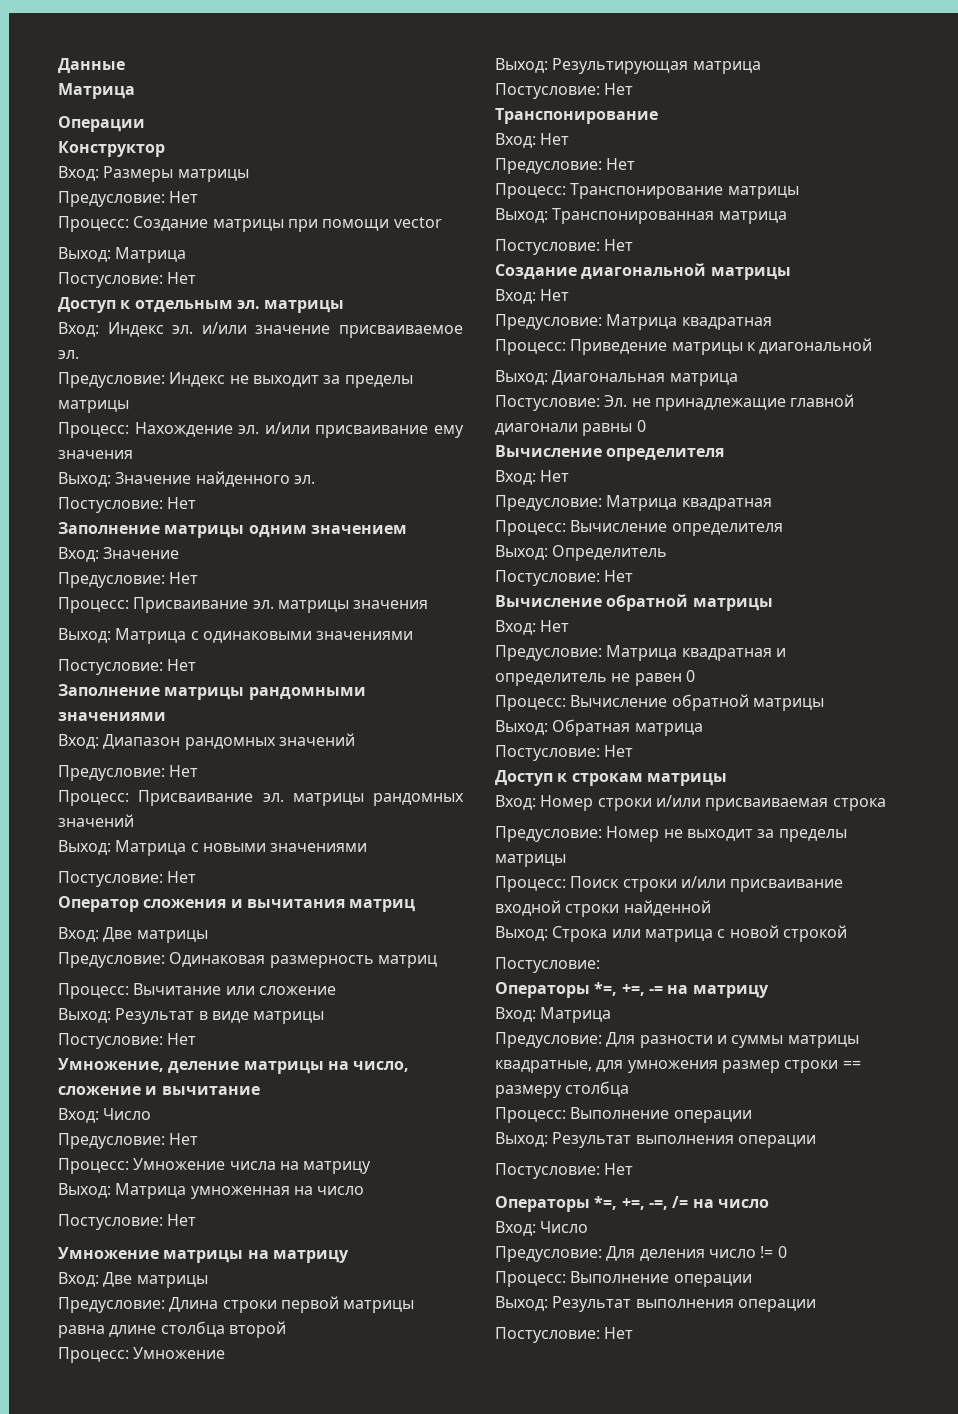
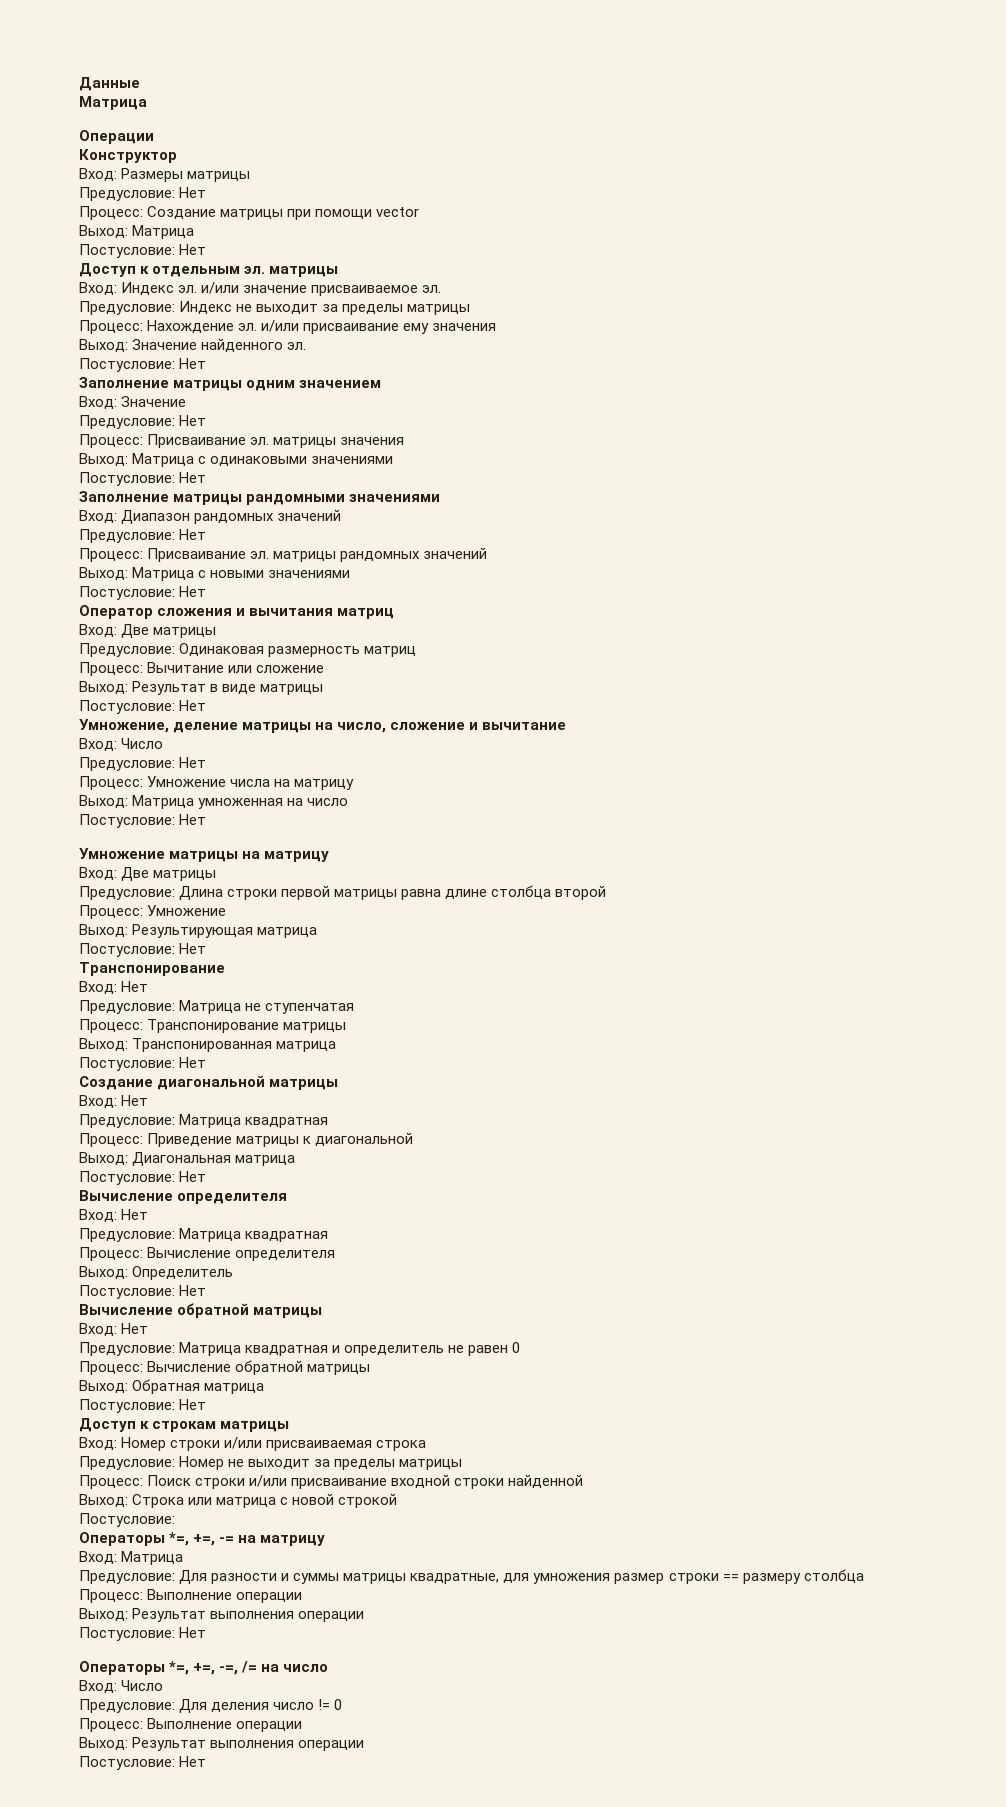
[606,158,636,170] Нет -> [179,1000,355,1014] Матрица не ступенчатая
[604,394,855,411] [495,420,646,436] Эл. не принадлежащие главной диагонали равны 0 -> [179,1171,207,1182] Нет

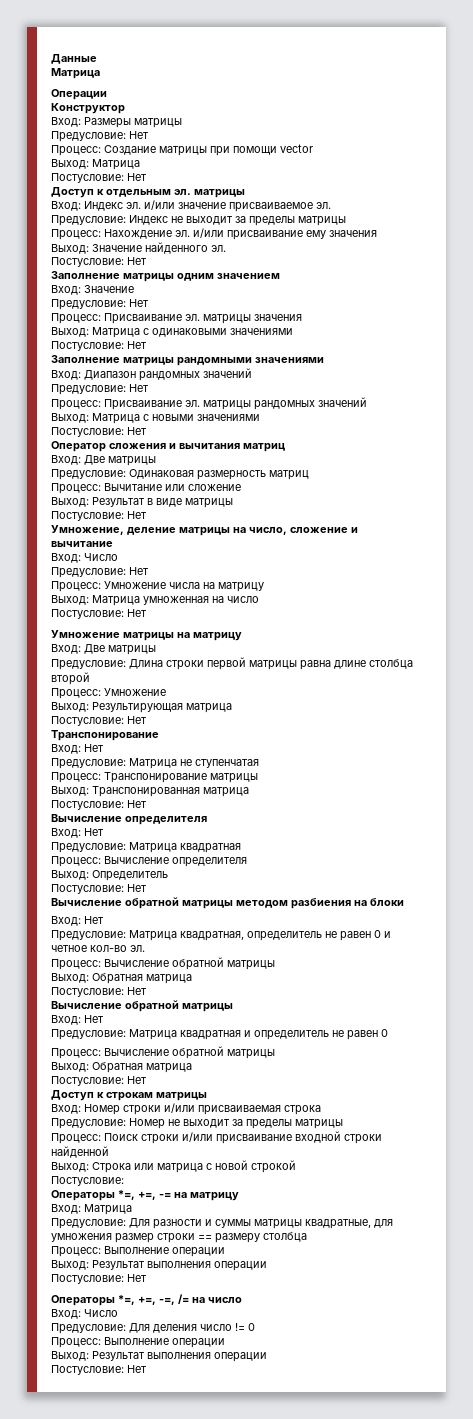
[79,1075,339,1090] [79,1095,149,1108] [79,1114,329,1128] [79,1132,414,1147] [79,1152,296,1166] [79,1171,207,1185] // Создание диагональной матрицы // Вход: Нет // Предусловие: Матрица квадратная // Процесс: Приведение матрицы к диагональной // Выход: Диагональная матрица // Постусловие: Нет -> (147, 804) none
(207, 1290) none -> [51,897,404,909] [51,916,104,926] [51,930,391,941] [51,945,145,952] [51,957,275,970] [51,973,192,984] [51,987,147,997] // Вычисление обратной матрицы методом разбиения на блоки // Вход: Нет // Предусловие: Матрица квадратная, определитель не равен 0 и четное кол-во эл. // Процесс: Вычисление обратной матрицы // Выход: Обратная матрица // Постусловие: Нет

